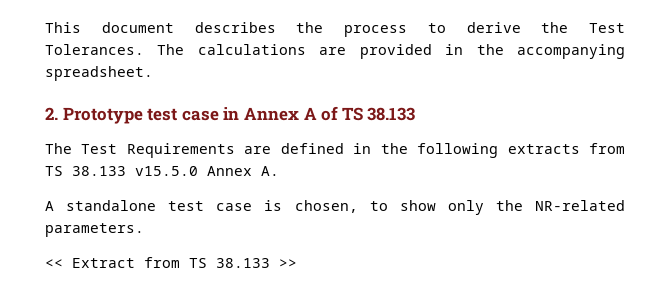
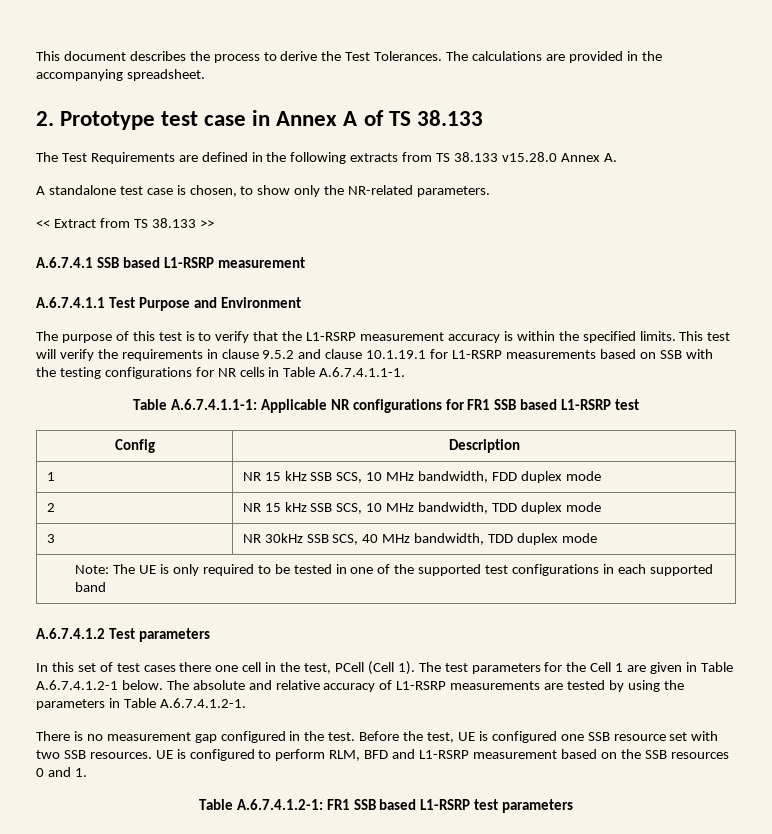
[135,166,198,176] v15.5.0 -> [501,152,557,162] v15.28.0
(297, 263) none -> [36,257,305,268] [36,297,301,311] [36,331,731,343] [36,349,713,361] [36,367,406,379] [132,399,640,413] [114,439,155,453] [448,439,520,453] [46,472,55,481] [242,471,601,483] [46,503,55,512] [242,502,601,514] [46,534,55,543] [242,533,597,545] [75,564,713,576] [75,582,107,592] [36,628,210,642] [36,661,733,675] [36,680,684,692] [36,698,246,710] [36,731,719,743] [36,749,729,761] [36,767,87,777] [198,799,574,813] // A.6.7.4.1 SSB based L1-RSRP measurement // A.6.7.4.1.1 Test Purpose and Environment // The purpose of this test is to verify that the L1-RSRP measurement accuracy is within the specified limits. This test will verify the requirements in clause 9.5.2 and clause 10.1.19.1 for L1-RSRP measurements based on SSB with the testing configurations for NR cells in Table A.6.7.4.1.1-1. // Table A.6.7.4.1.1-1: Applicable NR configurations for FR1 SSB based L1-RSRP test // Config | Description // 1 | NR 15 kHz SSB SCS, 10 MHz bandwidth, FDD duplex mode // 2 | NR 15 kHz SSB SCS, 10 MHz bandwidth, TDD duplex mode // 3 | NR 30kHz SSB SCS, 40 MHz bandwidth, TDD duplex mode // Note: The UE is only required to be tested in one of the supported test configurations in each supported band // A.6.7.4.1.2 Test parameters // In this set of test cases there one cell in the test, PCell (Cell 1). The test parameters for the Cell 1 are given in Table A.6.7.4.1.2-1 below. The absolute and relative accuracy of L1-RSRP measurements are tested by using the parameters in Table A.6.7.4.1.2-1. // There is no measurement gap configured in the test. Before the test, UE is configured one SSB resource set with two SSB resources. UE is configured to perform RLM, BFD and L1-RSRP measurement based on the SSB resources 0 and 1. // Table A.6.7.4.1.2-1: FR1 SSB based L1-RSRP test parameters

